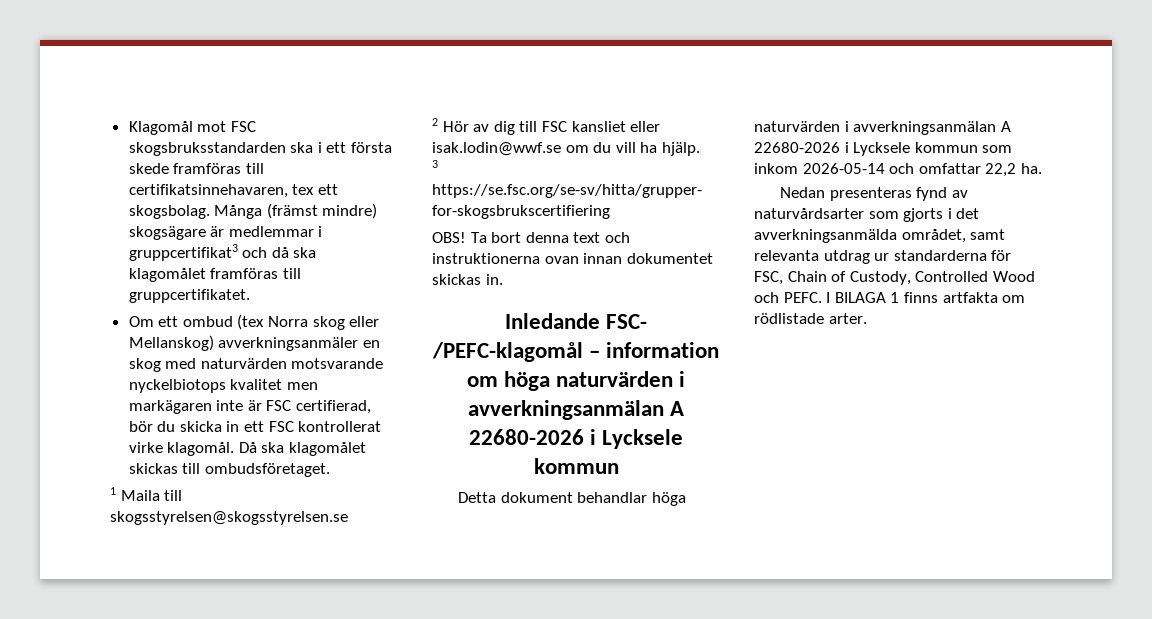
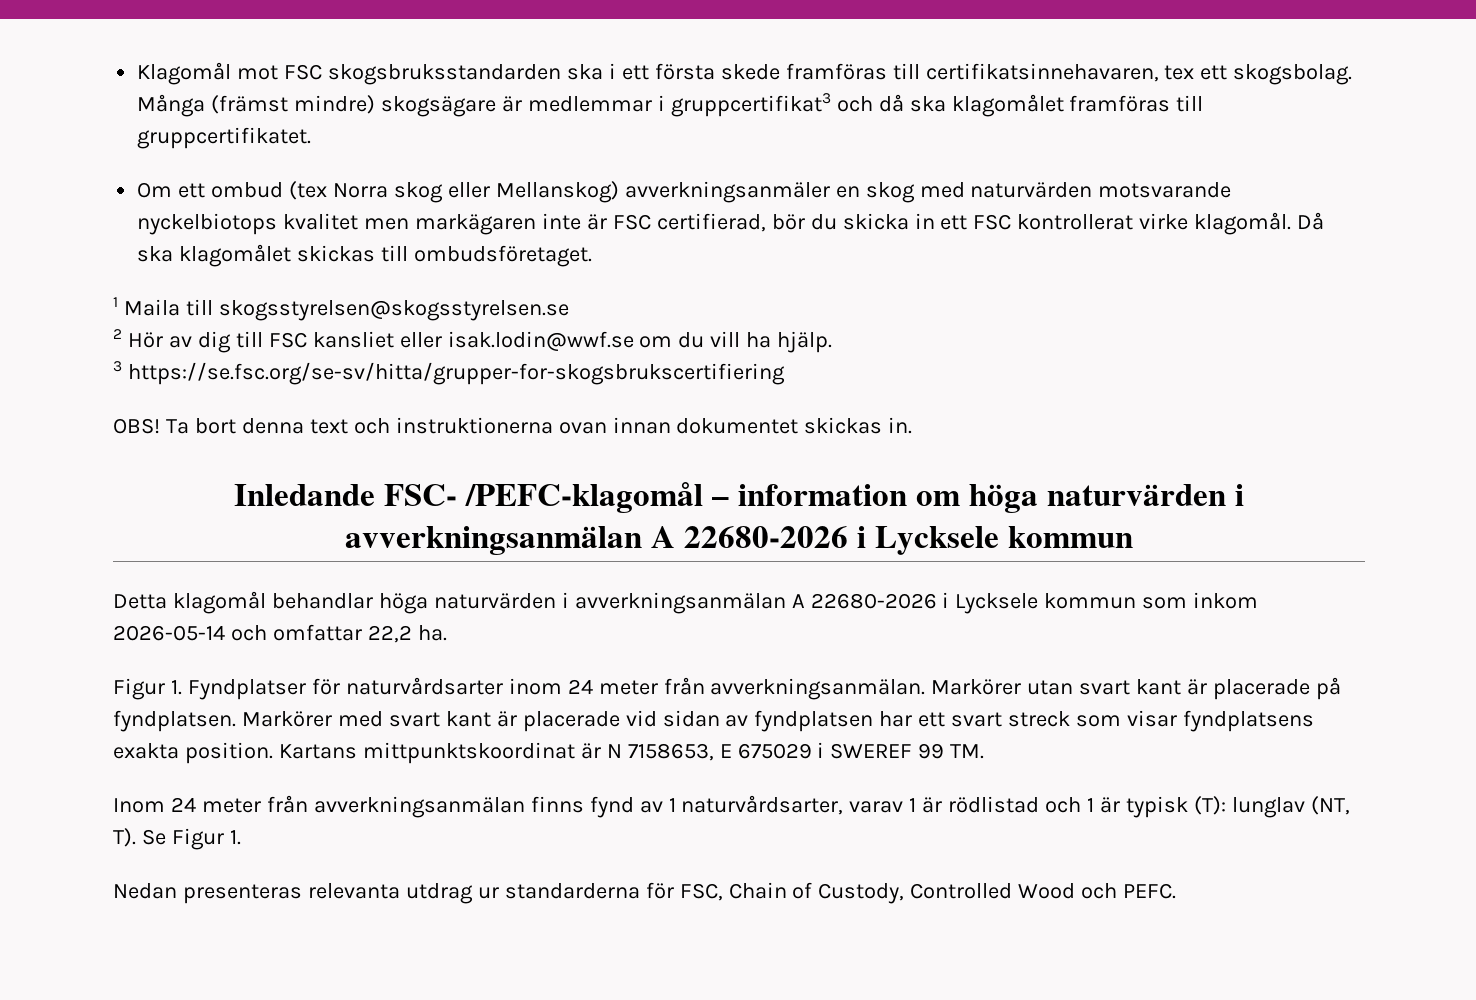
[500,492,573,503] dokument -> [172,591,266,614] klagomål
[780,187,968,201] [754,208,980,222] [754,229,1006,243] Nedan presenteras fynd av naturvårdsarter som gjorts i det avverkningsanmälda området, samt -> [113,677,1342,700] [113,710,1314,732] [113,742,985,764] [113,795,1350,818] [113,828,241,850] [113,883,302,904] Figur 1. Fyndplatser för naturvårdsarter inom 24 meter från avverkningsanmälan. Markörer utan svart kant är placerade på fyndplatsen. Markörer med svart kant är placerade vid sidan av fyndplatsen har ett svart streck som visar fyndplatsens exakta position. Kartans mittpunktskoordinat är N 7158653, E 675029 i SWEREF 99 TM. // Inom 24 meter från avverkningsanmälan finns fynd av 1 naturvårdsarter, varav 1 är rödlistad och 1 är typisk (T): lunglav (NT, T). Se Figur 1. // Nedan presenteras
[826,292,1026,303] [754,313,867,324] I BILAGA 1 finns artfakta om rödlistade arter. -> (1177, 891) none

